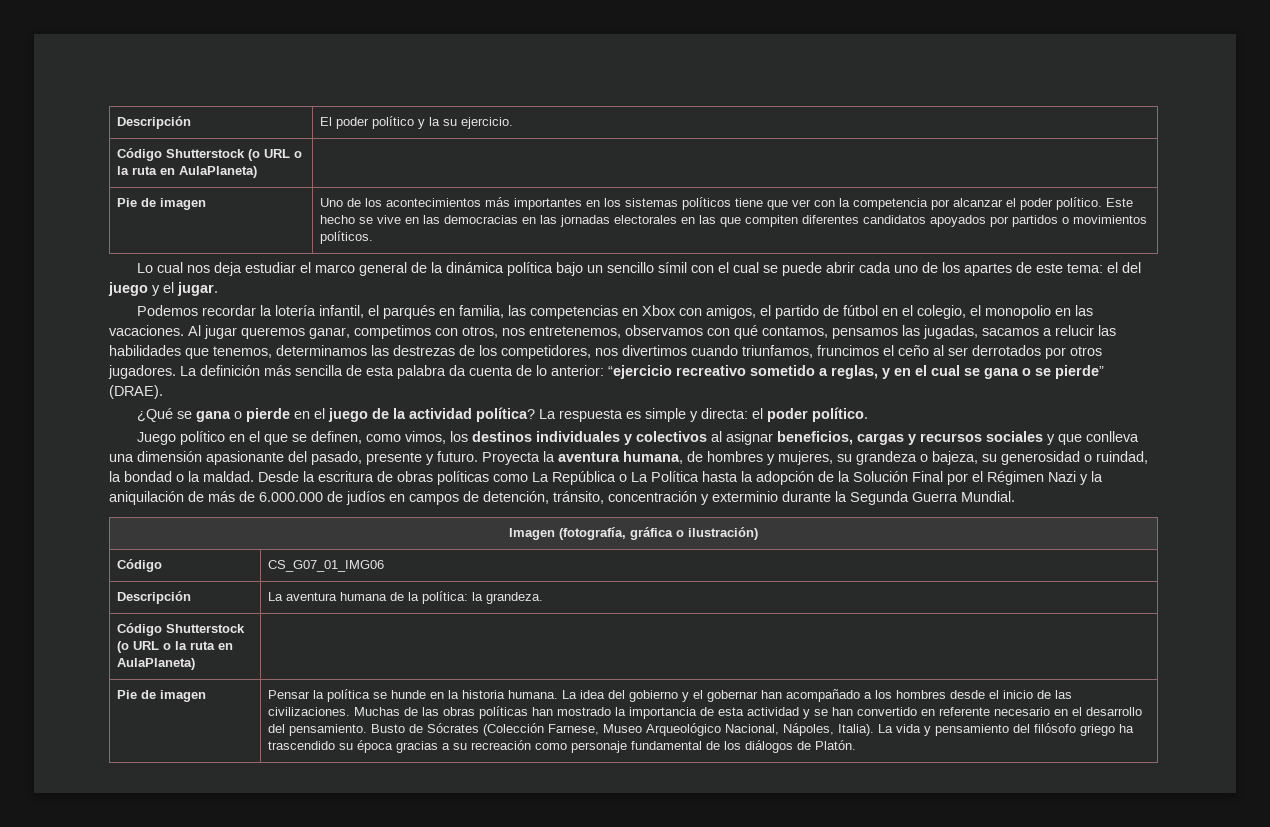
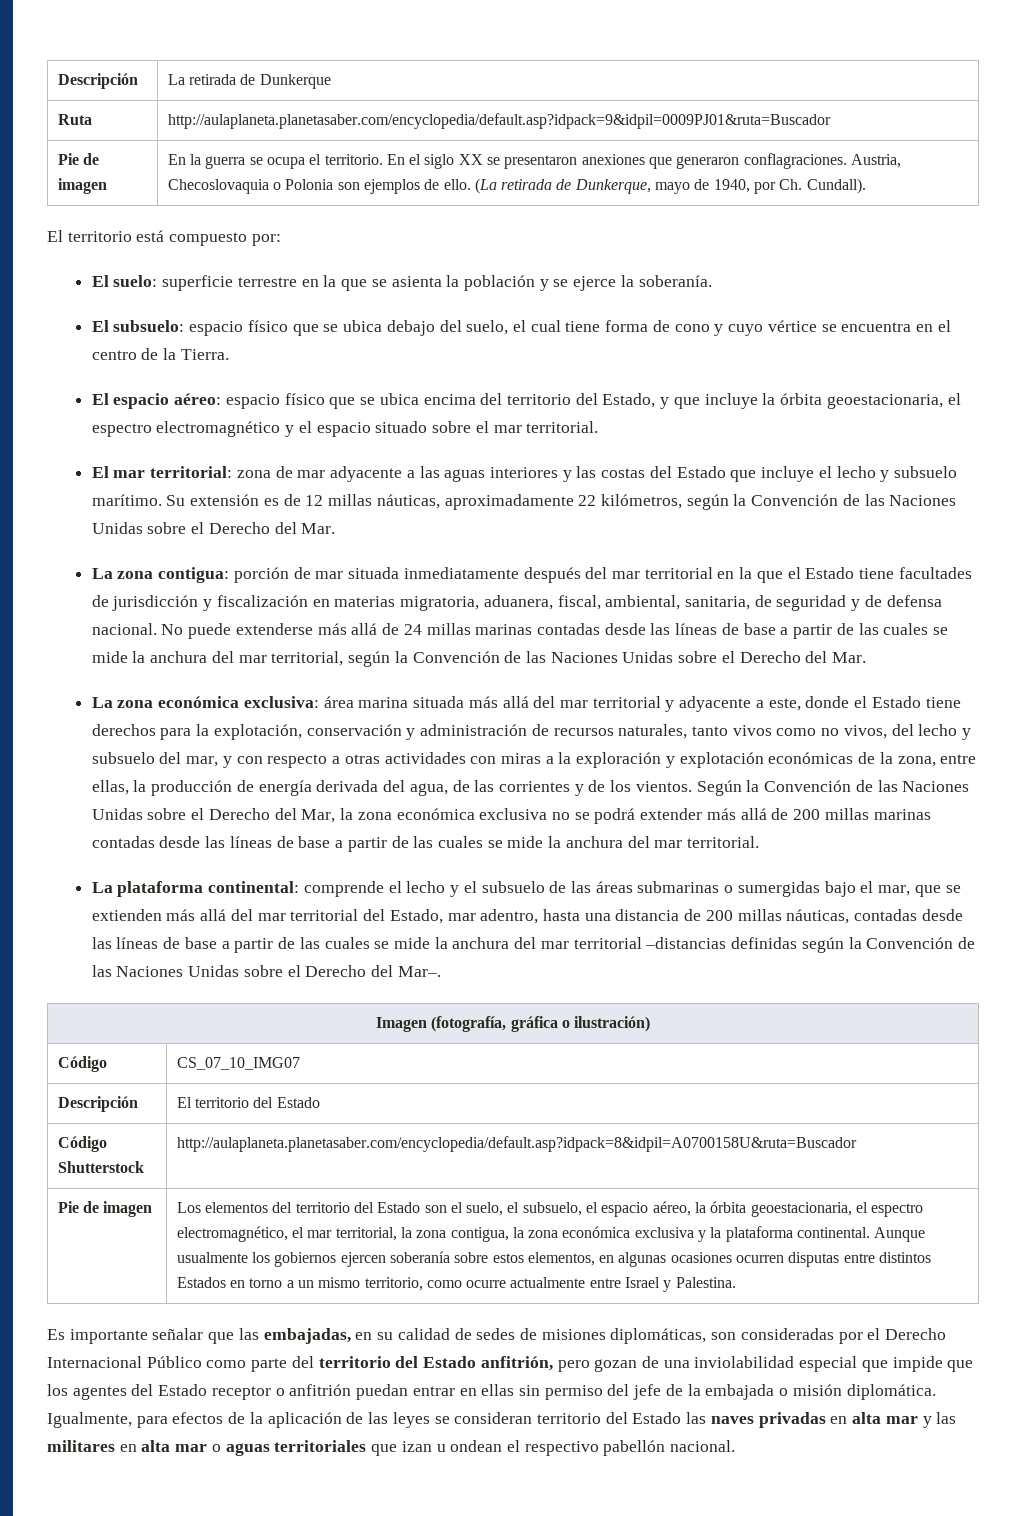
[117,116,192,129] [320,116,514,129] [117,148,303,161] [117,166,258,178] [117,198,207,210] [320,197,1134,210] [320,215,1148,227] [320,231,374,244] [137,262,1142,276] [108,282,218,296] [137,305,1094,319] [109,325,1116,339] [109,345,1102,359] [108,365,1104,379] [109,385,163,399] [137,407,869,422] [137,431,1140,445] [109,451,1148,465] [109,471,1103,485] [109,491,1015,505] Descripción | El poder político y la su ejercicio. // Código Shutterstock (o URL o la ruta en AulaPlaneta) | // Pie de imagen | Uno de los acontecimientos más importantes en los sistemas políticos tiene que ver con la competencia por alcanzar el poder político. Este hecho se vive en las democracias en las jornadas electorales en las que compiten diferentes candidatos apoyados por partidos o movimientos políticos. // Lo cual nos deja estudiar el marco general de la dinámica política bajo un sencillo símil con el cual se puede abrir cada uno de los apartes de este tema: el del juego y el jugar. // Podemos recordar la lotería infantil, el parqués en familia, las competencias en Xbox con amigos, el partido de fútbol en el colegio, el monopolio en las vacaciones. Al jugar queremos ganar, competimos con otros, nos entretenemos, observamos con qué contamos, pensamos las jugadas, sacamos a relucir las habilidades que tenemos, determinamos las destrezas de los competidores, nos divertimos cuando triunfamos, fruncimos el ceño al ser derrotados por otros jugadores. La definición más sencilla de esta palabra da cuenta de lo anterior: “ejercicio recreativo sometido a reglas, y en el cual se gana o se pierde” (DRAE). // ¿Qué se gana o pierde en el juego de la actividad política? La respuesta es simple y directa: el poder político. // Juego político en el que se definen, como vimos, los destinos individuales y colectivos al asignar beneficios, cargas y recursos sociales y que conlleva una dimensión apasionante del pasado, presente y futuro. Proyecta la aventura humana, de hombres y mujeres, su grandeza o bajeza, su generosidad o ruindad, la bondad o la maldad. Desde la escritura de obras políticas como La República o La Política hasta la adopción de la Solución Final por el Régimen Nazi y la aniquilación de más de 6.000.000 de judíos en campos de detención, tránsito, concentración y exterminio durante la Segunda Guerra Mundial. -> [57,73,138,89] [167,74,331,89] [57,114,92,125] [167,113,831,129] [57,153,99,165] [57,178,107,194] [167,153,902,169] [167,178,866,194] [47,230,281,246] [91,275,712,291] [91,320,951,336] [91,348,229,360] [91,393,961,409] [91,421,599,437] [91,466,957,482] [91,494,957,510] [91,522,336,534] [91,567,972,583] [91,595,942,611] [91,623,948,639] [91,651,867,667] [91,696,961,712] [91,724,972,740] [91,752,977,768] [91,780,970,796] [91,808,931,824] [91,836,760,852] [91,881,961,897] [91,909,963,924] [91,937,975,953] [91,965,441,977] Descripción | La retirada de Dunkerque // Ruta | http://aulaplaneta.planetasaber.com/encyclopedia/default.asp?idpack=9&idpil=0009PJ01&ruta=Buscador // Pie de imagen | En la guerra se ocupa el territorio. En el siglo XX se presentaron anexiones que generaron conflagraciones. Austria, Checoslovaquia o Polonia son ejemplos de ello. (La retirada de Dunkerque, mayo de 1940, por Ch. Cundall). // El territorio está compuesto por: // El suelo: superficie terrestre en la que se asienta la población y se ejerce la soberanía. // El subsuelo: espacio físico que se ubica debajo del suelo, el cual tiene forma de cono y cuyo vértice se encuentra en el centro de la Tierra. // El espacio aéreo: espacio físico que se ubica encima del territorio del Estado, y que incluye la órbita geoestacionaria, el espectro electromagnético y el espacio situado sobre el mar territorial. // El mar territorial: zona de mar adyacente a las aguas interiores y las costas del Estado que incluye el lecho y subsuelo marítimo. Su extensión es de 12 millas náuticas, aproximadamente 22 kilómetros, según la Convención de las Naciones Unidas sobre el Derecho del Mar. // La zona contigua: porción de mar situada inmediatamente después del mar territorial en la que el Estado tiene facultades de jurisdicción y fiscalización en materias migratoria, aduanera, fiscal, ambiental, sanitaria, de seguridad y de defensa nacional. No puede extenderse más allá de 24 millas marinas contadas desde las líneas de base a partir de las cuales se mide la anchura del mar territorial, según la Convención de las Naciones Unidas sobre el Derecho del Mar. // La zona económica exclusiva: área marina situada más allá del mar territorial y adyacente a este, donde el Estado tiene derechos para la explotación, conservación y administración de recursos naturales, tanto vivos como no vivos, del lecho y subsuelo del mar, y con respecto a otras actividades con miras a la exploración y explotación económicas de la zona, entre ellas, la producción de energía derivada del agua, de las corrientes y de los vientos. Según la Convención de las Naciones Unidas sobre el Derecho del Mar, la zona económica exclusiva no se podrá extender más allá de 200 millas marinas contadas desde las líneas de base a partir de las cuales se mide la anchura del mar territorial. // La plataforma continental: comprende el lecho y el subsuelo de las áreas submarinas o sumergidas bajo el mar, que se extienden más allá del mar territorial del Estado, mar adentro, hasta una distancia de 200 millas náuticas, contadas desde las líneas de base a partir de las cuales se mide la anchura del mar territorial –distancias definidas según la Convención de las Naciones Unidas sobre el Derecho del Mar–.
[268,560,385,572] [117,591,192,604] [268,591,544,604] [117,623,246,636] [117,641,234,653] [117,658,196,670] [117,690,207,702] [268,689,1073,702] [268,706,1143,719] [268,723,1135,736] [268,740,857,753] CS_G07_01_IMG06 // Descripción | La aventura humana de la política: la grandeza. // Código Shutterstock (o URL o la ruta en AulaPlaneta) | // Pie de imagen | Pensar la política se hunde en la historia humana. La idea del gobierno y el gobernar han acompañado a los hombres desde el inicio de las civilizaciones. Muchas de las obras políticas han mostrado la importancia de esta actividad y se han convertido en referente necesario en el desarrollo del pensamiento. Busto de Sócrates (Colección Farnese, Museo Arqueológico Nacional, Nápoles, Italia). La vida y pensamiento del filósofo griego ha trascendido su época gracias a su recreación como personaje fundamental de los diálogos de Platón. -> [176,1057,300,1070] [57,1096,138,1112] [176,1097,320,1108] [57,1136,107,1152] [57,1161,144,1173] [176,1136,857,1152] [57,1201,153,1217] [176,1201,924,1217] [176,1226,926,1242] [176,1251,932,1267] [176,1277,736,1292] [47,1328,947,1344] [47,1356,974,1372] [47,1384,936,1400] [47,1412,957,1428] [47,1440,736,1456] CS_07_10_IMG07 // Descripción | El territorio del Estado // Código Shutterstock | http://aulaplaneta.planetasaber.com/encyclopedia/default.asp?idpack=8&idpil=A0700158U&ruta=Buscador // Pie de imagen | Los elementos del territorio del Estado son el suelo, el subsuelo, el espacio aéreo, la órbita geoestacionaria, el espectro electromagnético, el mar territorial, la zona contigua, la zona económica exclusiva y la plataforma continental. Aunque usualmente los gobiernos ejercen soberanía sobre estos elementos, en algunas ocasiones ocurren disputas entre distintos Estados en torno a un mismo territorio, como ocurre actualmente entre Israel y Palestina. // Es importante señalar que las embajadas, en su calidad de sedes de misiones diplomáticas, son consideradas por el Derecho Internacional Público como parte del territorio del Estado anfitrión, pero gozan de una inviolabilidad especial que impide que los agentes del Estado receptor o anfitrión puedan entrar en ellas sin permiso del jefe de la embajada o misión diplomática. Igualmente, para efectos de la aplicación de las leyes se consideran territorio del Estado las naves privadas en alta mar y las militares en alta mar o aguas territoriales que izan u ondean el respectivo pabellón nacional.

